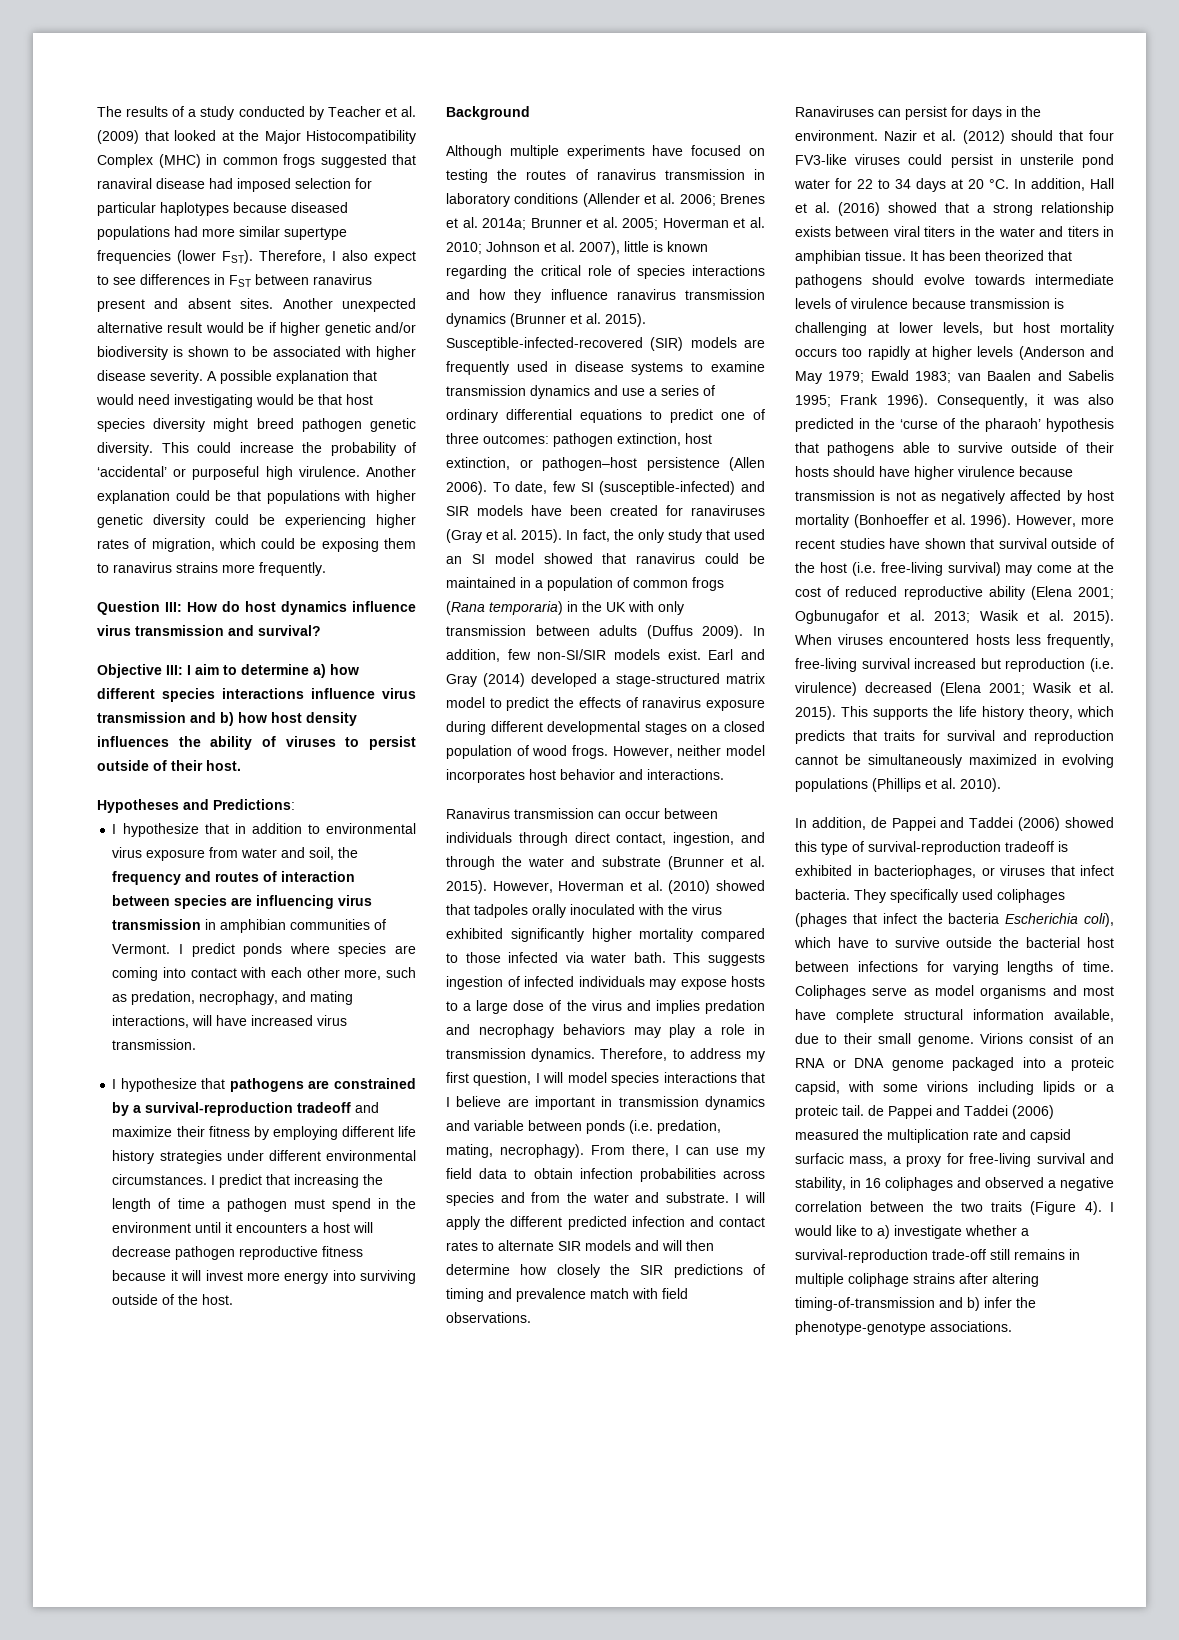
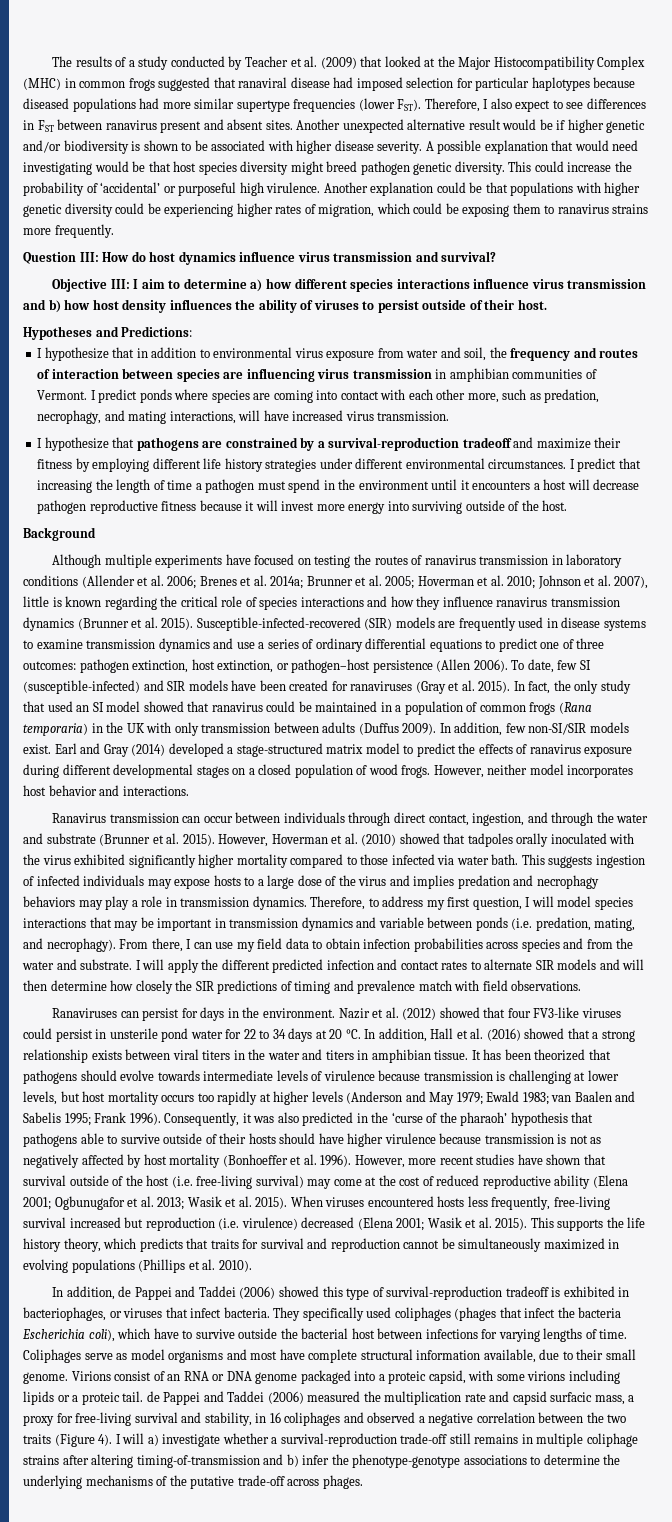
[446,1096,529,1107] I believe are -> [114,917,154,931] may be
(493, 1151) none -> [23,938,43,949] and
[1010,130,1053,141] should -> [439,1007,480,1018] showed
[794,1225,873,1236] would like to -> [122,1433,145,1444] will
[930,1321,1012,1332] associations. -> [463,1454,621,1465] [23,1475,363,1489] associations to determine the underlying mechanisms of the putative trade-off across phages.

